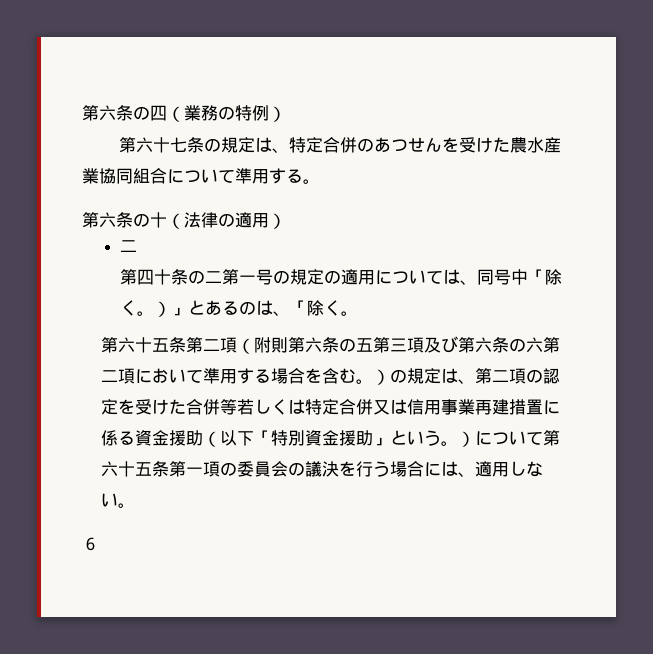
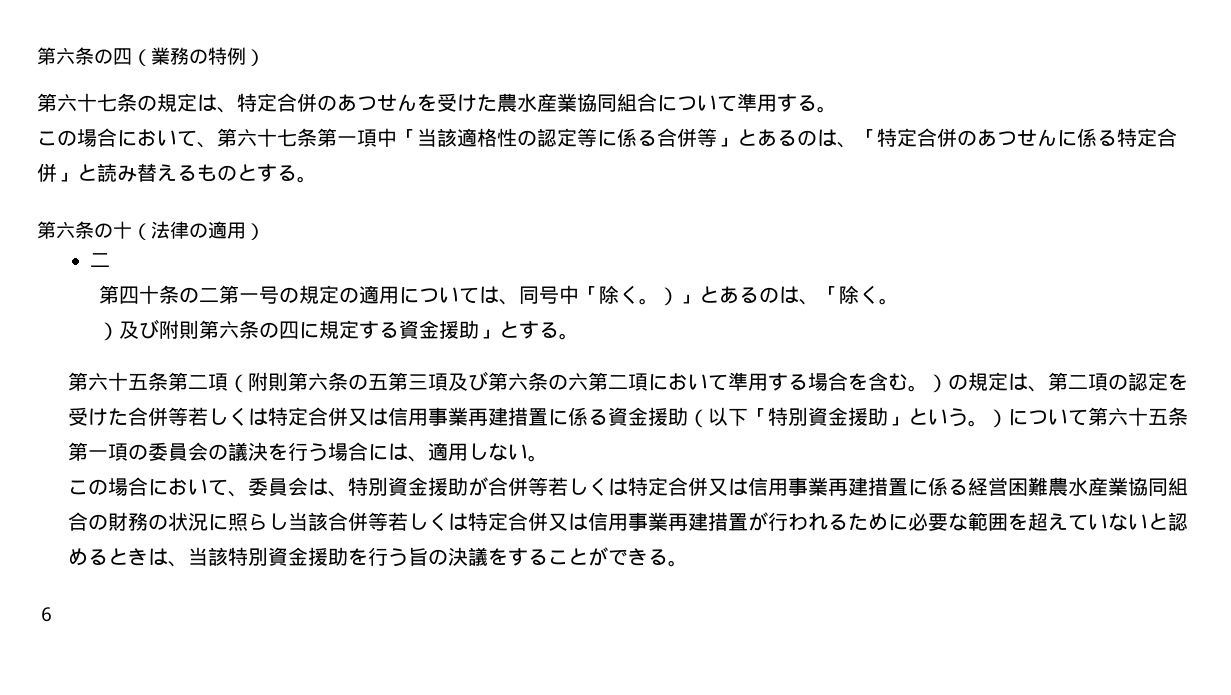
(320, 181) none -> [37,128,1177,148] [37,163,317,183] // この場合において、第六十七条第一項中「当該適格性の認定等に係る合併等」とあるのは、「特定合併のあつせんに係る特定合併」と読み替えるものとする。
(359, 313) none -> [98,319,579,341] // ）及び附則第六条の四に規定する資金援助」とする。
(136, 505) none -> [67,477,1188,497] [67,512,1188,531] [67,547,688,567] // この場合において、委員会は、特別資金援助が合併等若しくは特定合併又は信用事業再建措置に係る経営困難農水産業協同組合の財務の状況に照らし当該合併等若しくは特定合併又は信用事業再建措置が行われるために必要な範囲を超えていないと認めるときは、当該特別資金援助を行う旨の決議をすることができる。

